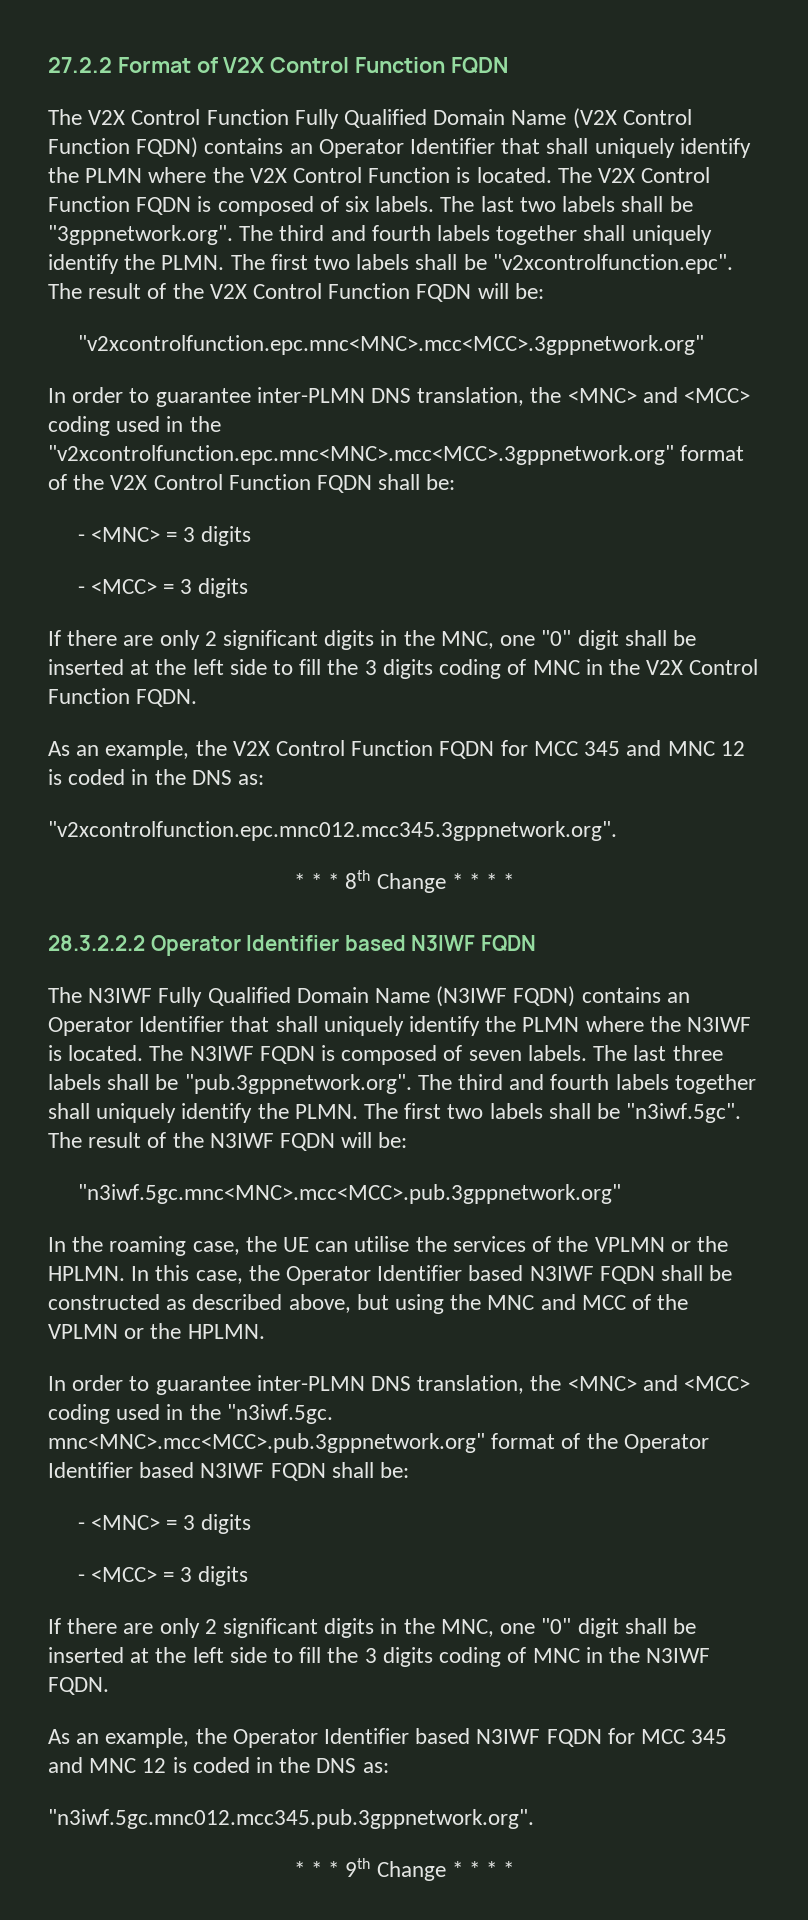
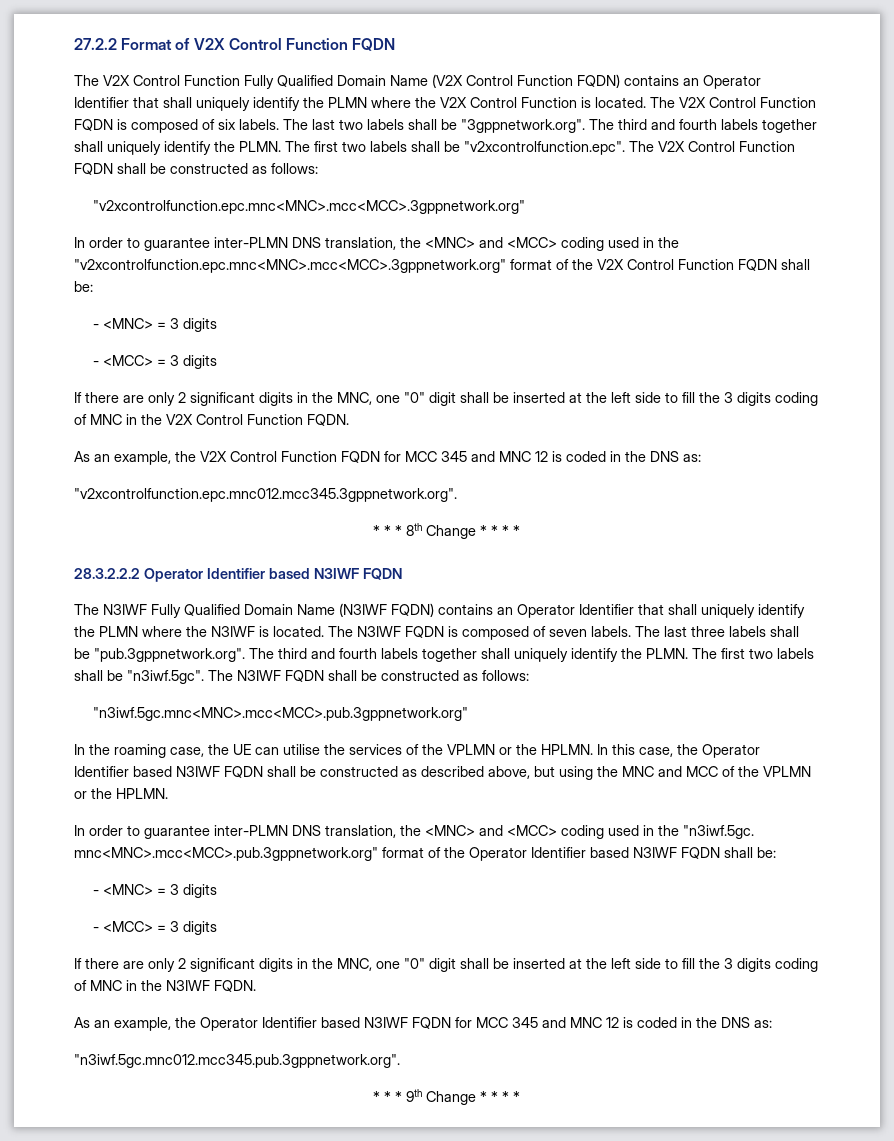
[88,283,544,302] result of the V2X Control Function FQDN will be: -> [658,141,795,152] [74,163,318,175] V2X Control Function FQDN shall be constructed as follows:
[88,1132,408,1151] result of the N3IWF FQDN will be: -> [237,670,529,682] N3IWF FQDN shall be constructed as follows:

